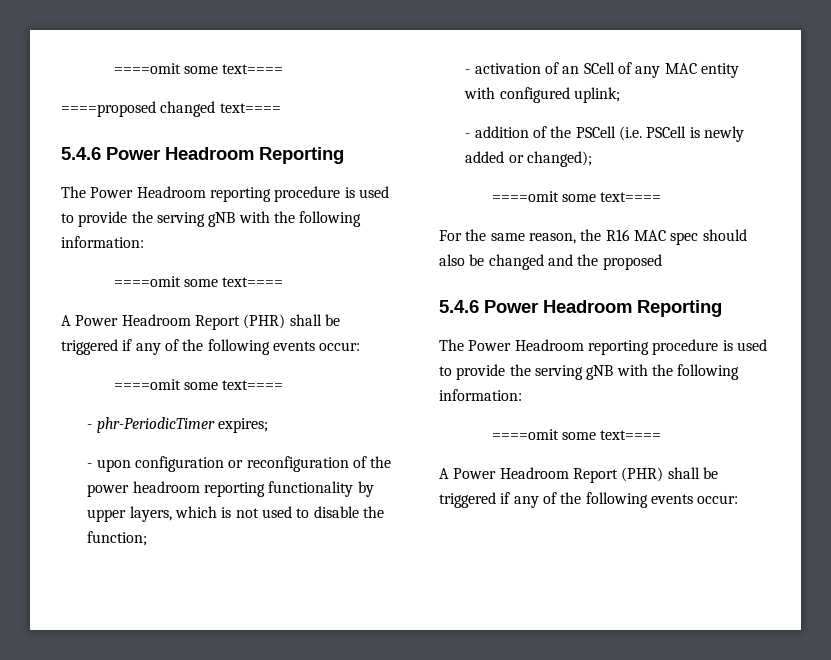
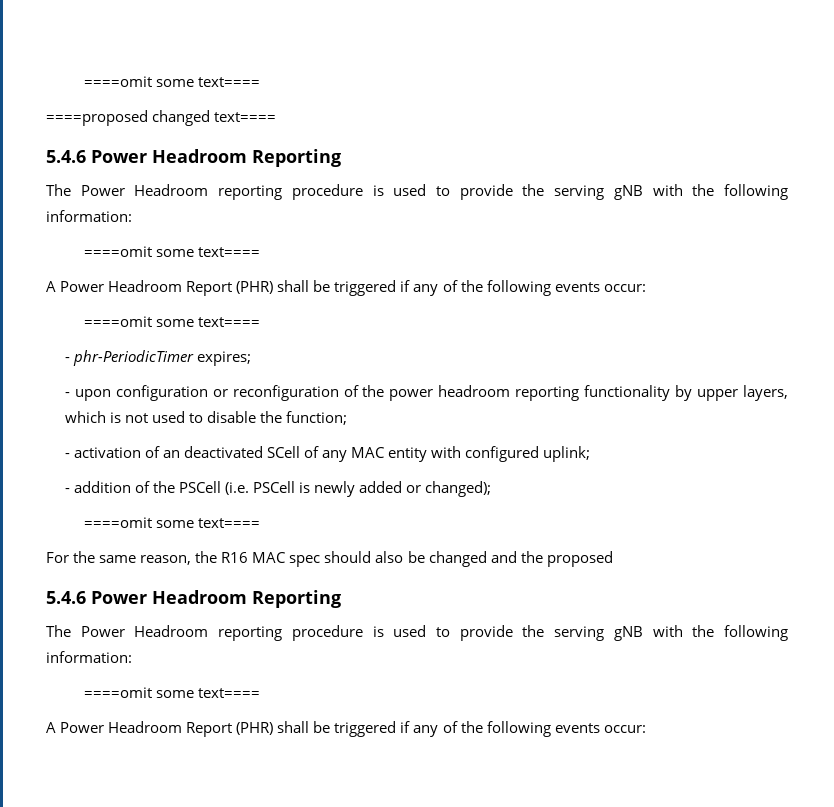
(580, 70) none -> [184,446,264,458] deactivated

